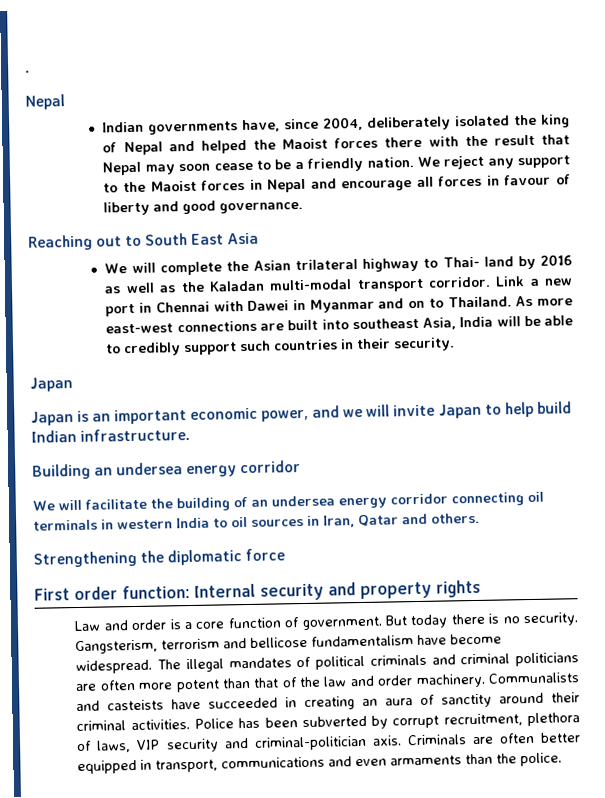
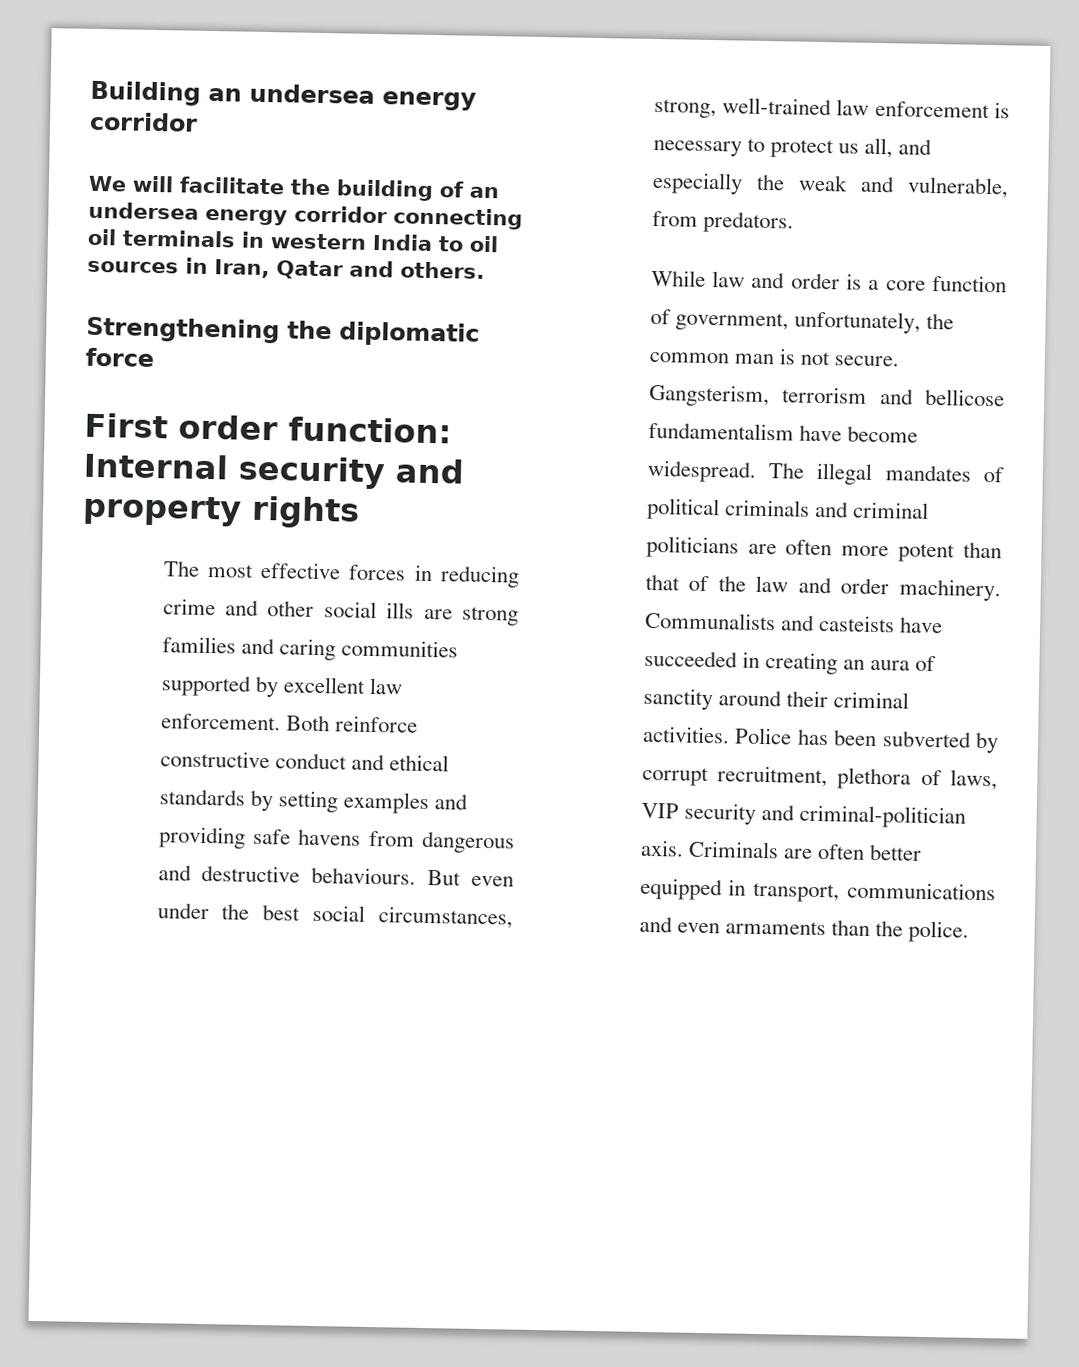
[25,69,30,73] [25,94,65,110] [102,114,570,135] [102,134,570,156] [102,155,571,176] [103,174,571,193] [103,200,304,216] [28,232,260,251] [104,254,573,276] [104,276,573,294] [105,295,573,317] [105,315,574,334] [106,337,456,357] [30,377,73,392] [31,401,572,426] [31,427,191,443] . // Nepal // Indian governments have, since 2004, deliberately isolated the king of Nepal and helped the Maoist forces there with the result that Nepal may soon cease to be a friendly nation. We reject any support to the Maoist forces in Nepal and encourage all forces in favour of liberty and good governance. // Reaching out to South East Asia // We will complete the Asian trilateral highway to Thai- land by 2016 as well as the Kaladan multi-modal transport corridor. Link a new port in Chennai with Dawei in Myanmar and on to Thailand. As more east-west connections are built into southeast Asia, India will be able to credibly support such countries in their security. // Japan // Japan is an important economic power, and we will invite Japan to help build Indian infrastructure. // -> (90, 93) none
[74,620,102,632] Law -> [162,560,521,588] [162,598,519,626] [161,636,458,661] [160,674,403,698] [160,713,418,733] [159,750,449,772] [158,788,469,815] [157,826,515,854] [157,864,514,887] [156,902,513,929] [653,97,1010,119] [652,137,933,159] [651,171,1009,199] [651,210,794,234] [650,269,745,288] The most effective forces in reducing crime and other social ills are strong families and caring communities supported by excellent law enforcement. Both reinforce constructive conduct and ethical standards by setting examples and providing safe havens from dangerous and destructive behaviours. But even under the best social circumstances, strong, well-trained law enforcement is necessary to protect us all, and especially the weak and vulnerable, from predators. // While law
[301,612,580,631] government. But today there is no security. -> [674,310,954,334] [648,348,899,367] government, unfortunately, the common man is not secure.

